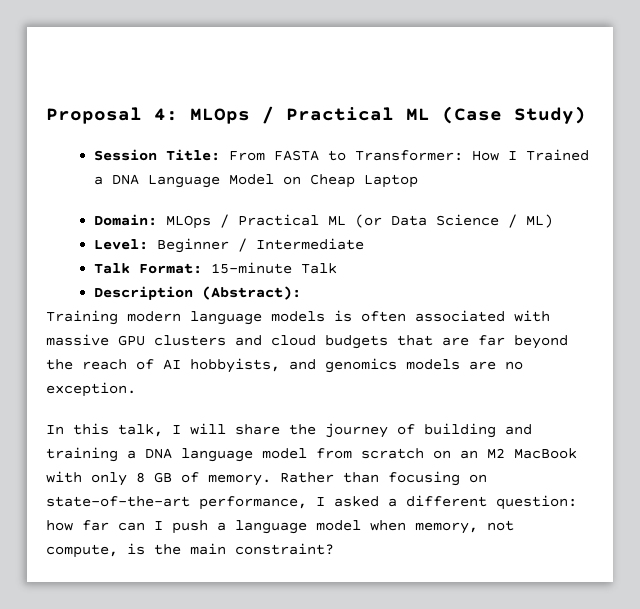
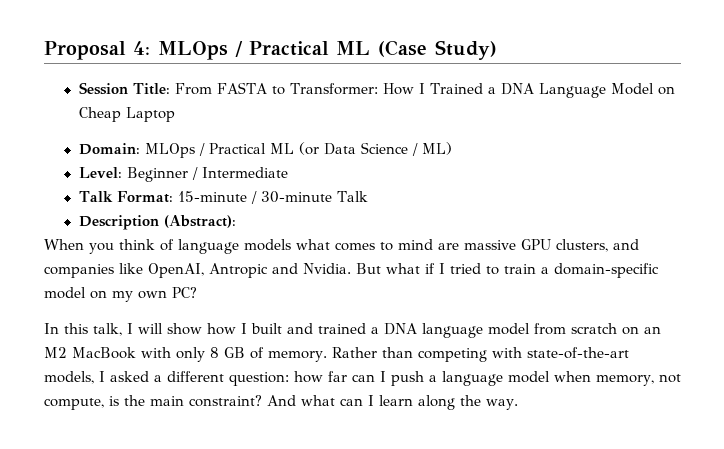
(292, 268) none -> [250,191,332,204] / 30-minute
[46,310,550,325] [46,334,568,349] [46,358,523,373] [46,382,136,397] Training modern language models is often associated with massive GPU clusters and cloud budgets that are far beyond the reach of AI hobbyists, and genomics models are no exception. -> [44,239,639,254] [44,263,659,278] [44,287,197,302] When you think of language models what comes to mind are massive GPU clusters, and companies like OpenAI, Antropic and Nvidia. But what if I tried to train a domain-specific model on my own PC?
[235,423,532,438] [46,447,118,462] share the journey of building and training -> [167,323,366,335] show how I built and trained
[388,471,487,486] [46,496,307,510] focusing on state-of-the-art performance, -> [417,347,629,362] [44,371,94,384] competing with state-of-the-art models,
(334, 549) none -> [267,395,518,410] And what can I learn along the way.

